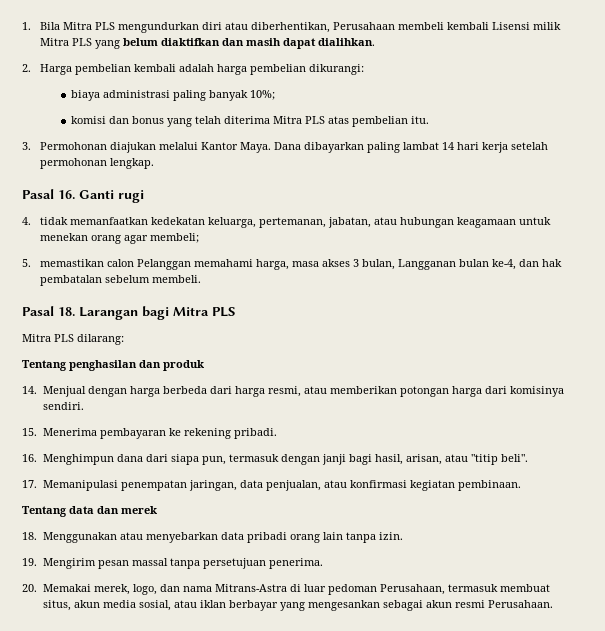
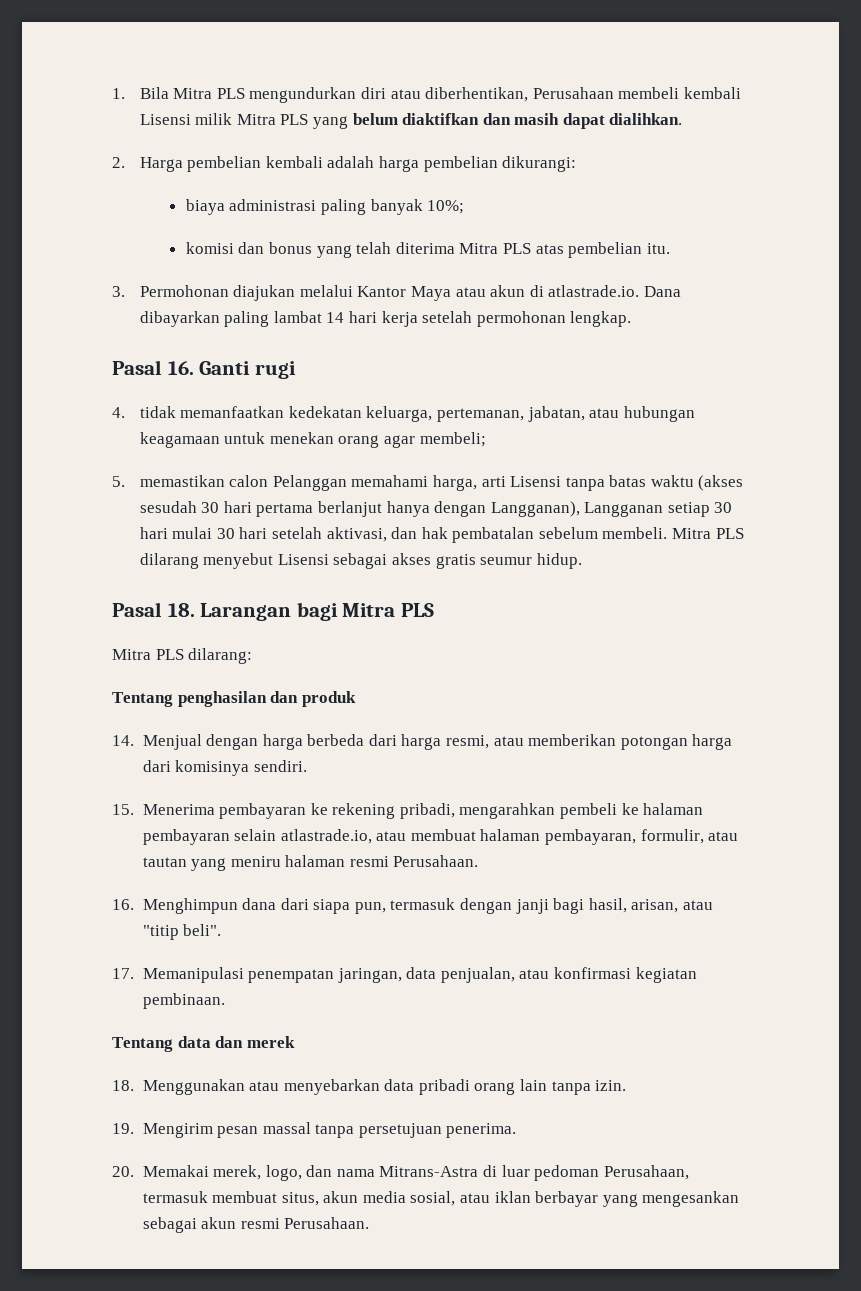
[240,142,272,153] Maya. -> [410,285,640,301] Maya atau akun di atlastrade.io.
[292,259,517,270] masa akses 3 bulan, Langganan bulan ke-4, -> [481,475,744,491] [139,501,733,517] [139,527,387,542] arti Lisensi tanpa batas waktu (akses sesudah 30 hari pertama berlanjut hanya dengan Langganan), Langganan setiap 30 hari mulai 30 hari setelah aktivasi,
(202, 279) none -> [672,528,744,539] [139,553,582,569] Mitra PLS dilarang menyebut Lisensi sebagai akses gratis seumur hidup.
[233,428,277,439] pribadi. -> [399,803,704,819] [142,829,739,845] [142,855,479,871] pribadi, mengarahkan pembeli ke halaman pembayaran selain atlastrade.io, atau membuat halaman pembayaran, formulir, atau tautan yang meniru halaman resmi Perusahaan.

